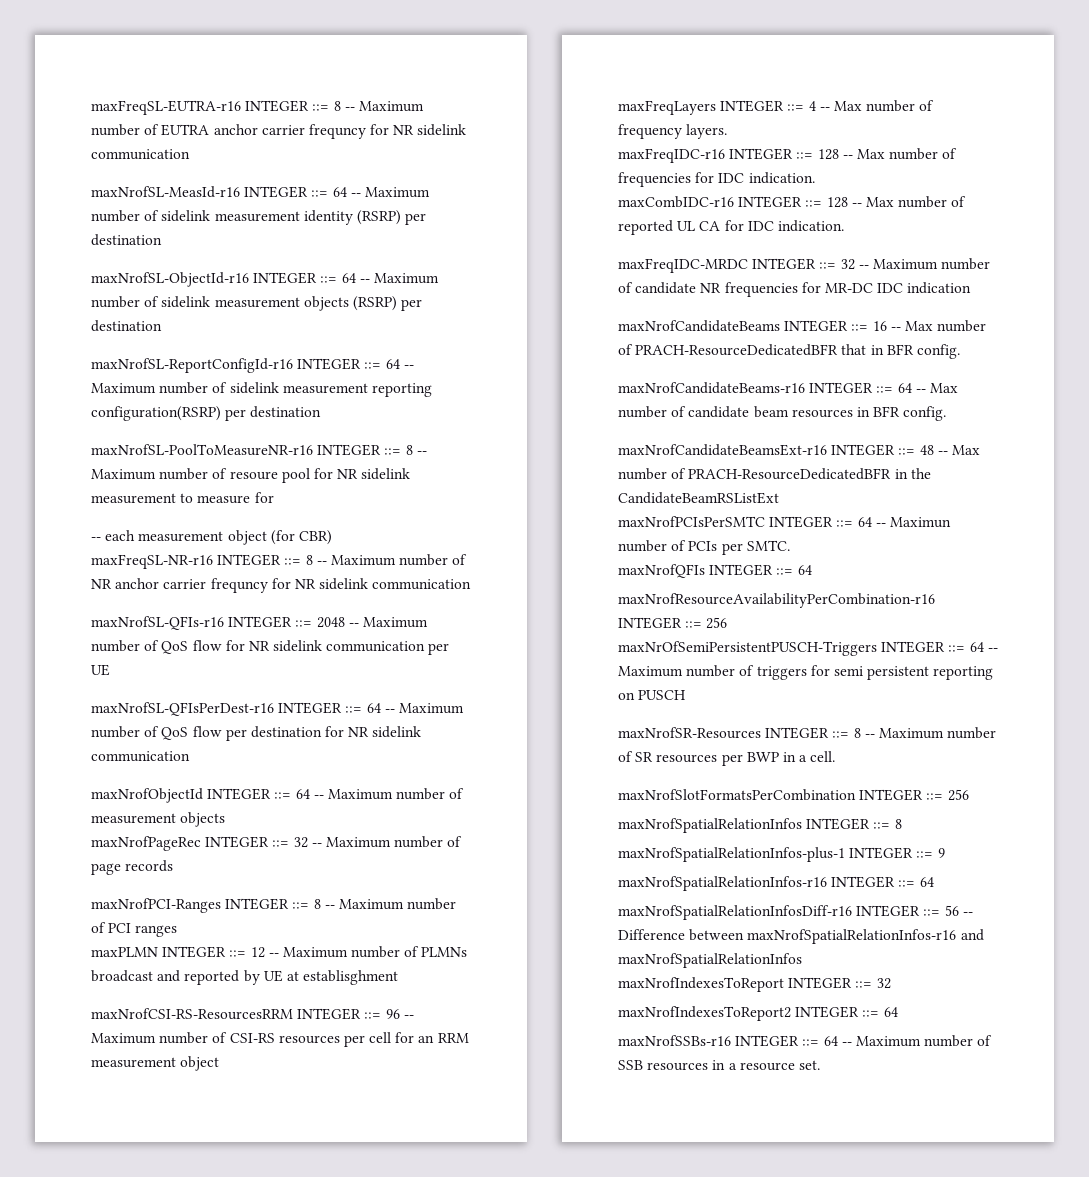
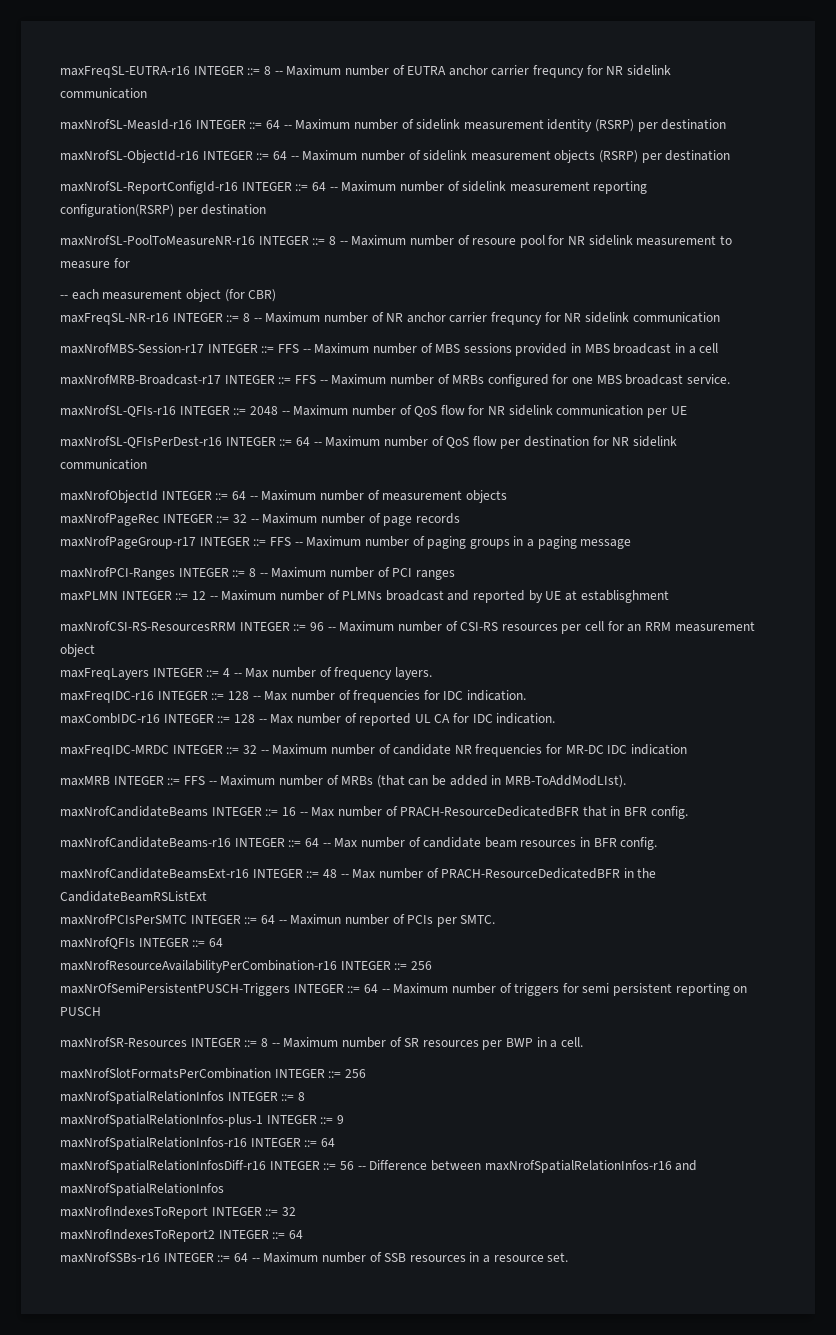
(472, 584) none -> [60,343,719,356] [60,374,731,387] // maxNrofMBS-Session-r17 INTEGER ::= FFS -- Maximum number of MBS sessions provided in MBS broadcast in a cell // maxNrofMRB-Broadcast-r17 INTEGER ::= FFS -- Maximum number of MRBs configured for one MBS broadcast service.
(174, 866) none -> [60,536,632,549] // maxNrofPageGroup-r17 INTEGER ::= FFS -- Maximum number of paging groups in a paging message
(972, 288) none -> [60,775,627,788] // maxMRB INTEGER ::= FFS -- Maximum number of MRBs (that can be added in MRB-ToAddModLIst).

